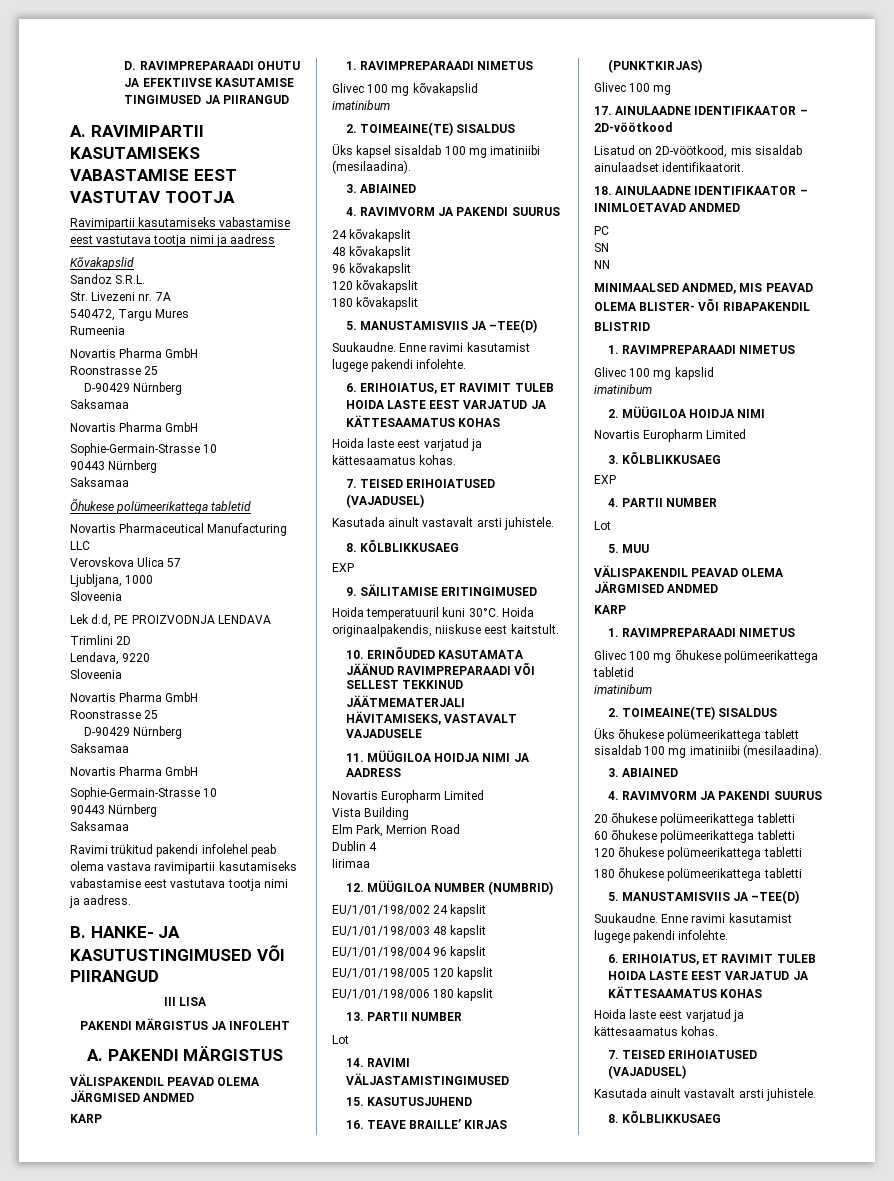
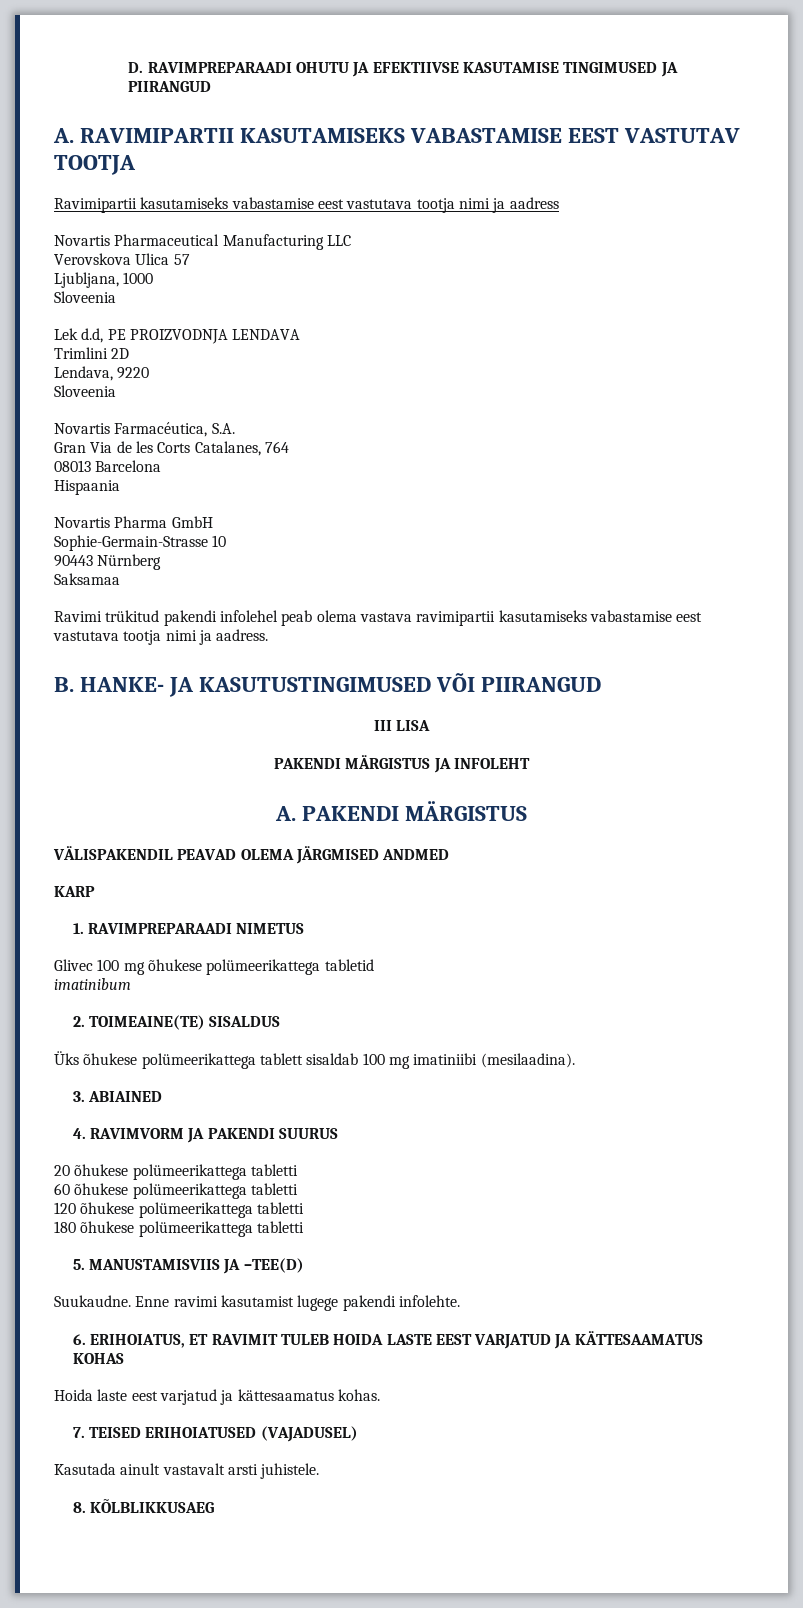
[70,257,134,270] [70,274,146,284] [70,292,171,301] [70,309,190,321] [70,326,125,335] [70,348,199,358] [70,366,159,375] [83,382,182,395] [70,399,129,409] [70,422,199,432] [70,443,218,456] [70,460,158,473] [70,477,129,487] [70,499,252,514] // Kõvakapslid // Sandoz S.R.L. // Str. Livezeni nr. 7A // 540472, Targu Mures // Rumeenia // Novartis Pharma GmbH // Roonstrasse 25 // D-90429 Nürnberg // Saksamaa // Novartis Pharma GmbH // Sophie-Germain-Strasse 10 // 90443 Nürnberg // Saksamaa // Õhukese polümeerikattega tabletid -> (559, 203) none
[119,692,199,702] [70,710,159,719] [83,726,182,739] [70,743,129,753] Pharma GmbH // Roonstrasse 25 // D-90429 Nürnberg // Saksamaa -> [114,422,235,437] [54,441,289,456] [54,460,162,472] [54,480,120,495] Farmacéutica, S.A. // Gran Via de les Corts Catalanes, 764 // 08013 Barcelona // Hispaania
[332,83,478,96] [332,100,390,110] [345,122,516,136] [332,144,541,158] [332,160,411,174] [345,184,416,193] [345,207,560,216] [332,229,412,242] [332,246,412,259] [332,263,412,276] [332,280,419,293] [332,297,419,310] [345,319,538,333] [332,342,530,352] [332,359,467,372] [345,383,554,394] [345,400,547,409] [345,415,500,427] [332,438,482,451] [332,455,457,465] [345,479,496,488] [345,494,424,508] [332,517,554,530] [345,539,459,552] [332,563,354,572] [345,584,538,596] [332,607,534,620] [332,624,559,637] [345,646,525,659] [345,662,536,675] [345,680,463,689] [345,695,465,707] [345,711,517,725] [345,729,422,738] [345,750,530,762] [345,768,401,777] [332,790,485,803] [332,807,410,820] [332,824,460,837] [332,841,378,851] [332,859,370,868] [345,880,554,895] [332,904,487,917] [332,925,487,938] [332,946,487,959] [332,967,494,980] [332,988,494,1001] [345,1012,463,1021] [332,1035,349,1044] [345,1058,410,1067] [345,1073,509,1085] [345,1097,472,1106] [345,1119,508,1129] [607,59,702,73] [594,82,672,95] [594,106,808,115] [594,122,672,132] [594,145,802,158] [594,162,745,172] [594,186,808,195] [594,203,741,212] [594,226,609,235] [594,243,609,252] [594,260,610,269] [594,283,813,294] [594,298,810,311] [594,322,650,331] [607,345,796,354] [594,367,714,380] [594,384,652,394] [607,406,766,418] [594,429,747,442] [607,451,721,464] [594,475,616,484] [607,498,718,507] [594,521,611,530] [607,544,649,553] [594,565,785,577] [594,581,719,593] [594,605,626,614] [607,628,796,637] // Glivec 100 mg kõvakapslid // imatinibum // 2. TOIMEAINE(TE) SISALDUS // Üks kapsel sisaldab 100 mg imatiniibi (mesilaadina). // 3. ABIAINED // 4. RAVIMVORM JA PAKENDI SUURUS // 24 kõvakapslit // 48 kõvakapslit // 96 kõvakapslit // 120 kõvakapslit // 180 kõvakapslit // 5. MANUSTAMISVIIS JA –TEE(D) // Suukaudne. Enne ravimi kasutamist lugege pakendi infolehte. // 6. ERIHOIATUS, ET RAVIMIT TULEB HOIDA LASTE EEST VARJATUD JA KÄTTESAAMATUS KOHAS // Hoida laste eest varjatud ja kättesaamatus kohas. // 7. TEISED ERIHOIATUSED (VAJADUSEL) // Kasutada ainult vastavalt arsti juhistele. // 8. KÕLBLIKKUSAEG // EXP // 9. SÄILITAMISE ERITINGIMUSED // Hoida temperatuuril kuni 30°C. Hoida originaalpakendis, niiskuse eest kaitstult. // 10. ERINÕUDED KASUTAMATA JÄÄNUD RAVIMPREPARAADI VÕI SELLEST TEKKINUD JÄÄTMEMATERJALI HÄVITAMISEKS, VASTAVALT VAJADUSELE // 11. MÜÜGILOA HOIDJA NIMI JA AADRESS // Novartis Europharm Limited // Vista Building // Elm Park, Merrion Road // Dublin 4 // Iirimaa // 12. MÜÜGILOA NUMBER (NUMBRID) // EU/1/01/198/002 24 kapslit // EU/1/01/198/003 48 kapslit // EU/1/01/198/004 96 kapslit // EU/1/01/198/005 120 kapslit // EU/1/01/198/006 180 kapslit // 13. PARTII NUMBER // Lot // 14. RAVIMI VÄLJASTAMISTINGIMUSED // 15. KASUTUSJUHEND // 16. TEAVE BRAILLE’ KIRJAS (PUNKTKIRJAS) // Glivec 100 mg // 17. AINULAADNE IDENTIFIKAATOR – 2D-vöötkood // Lisatud on 2D-vöötkood, mis sisaldab ainulaadset identifikaatorit. // 18. AINULAADNE IDENTIFIKAATOR – INIMLOETAVAD ANDMED // PC // SN // NN // MINIMAALSED ANDMED, MIS PEAVAD OLEMA BLISTER- VÕI RIBAPAKENDIL // BLISTRID // 1. RAVIMPREPARAADI NIMETUS // Glivec 100 mg kapslid // imatinibum // 2. MÜÜGILOA HOIDJA NIMI // Novartis Europharm Limited // 3. KÕLBLIKKUSAEG // EXP // 4. PARTII NUMBER // Lot // 5. MUU // VÄLISPAKENDIL PEAVAD OLEMA JÄRGMISED ANDMED // KARP // 1. RAVIMPREPARAADI NIMETUS -> (305, 928) none

